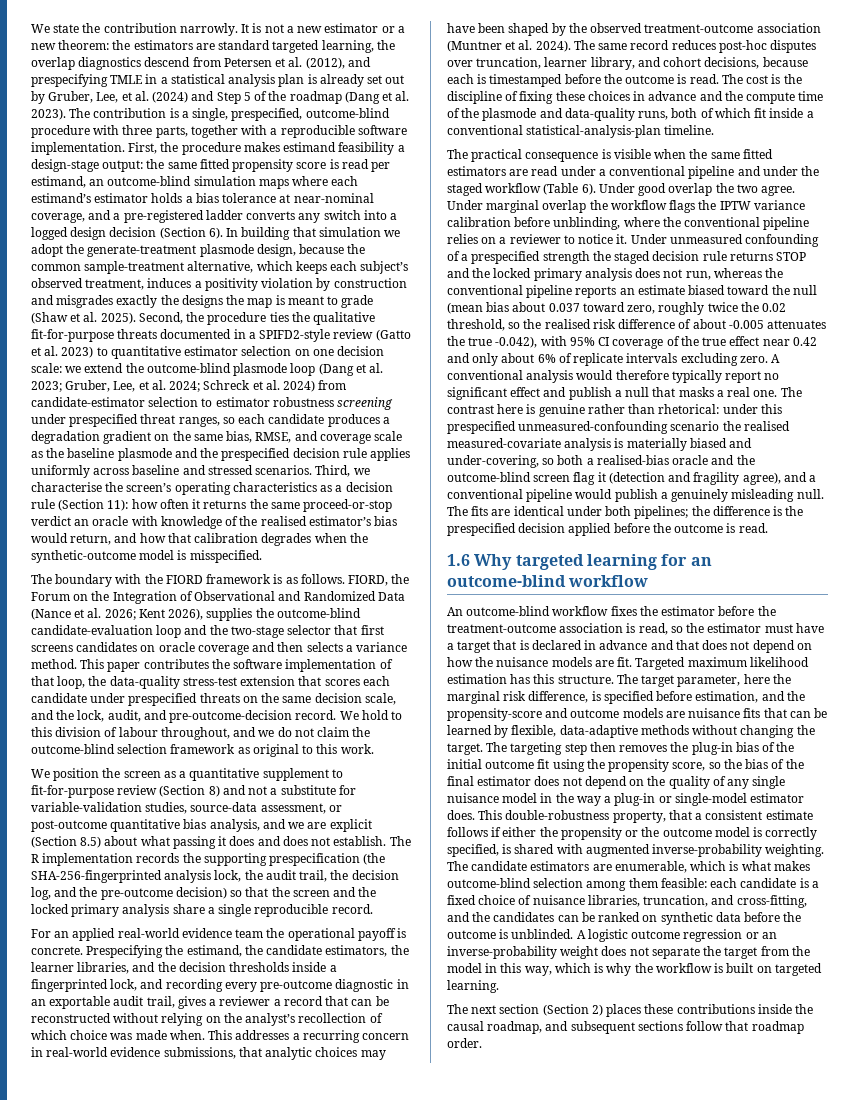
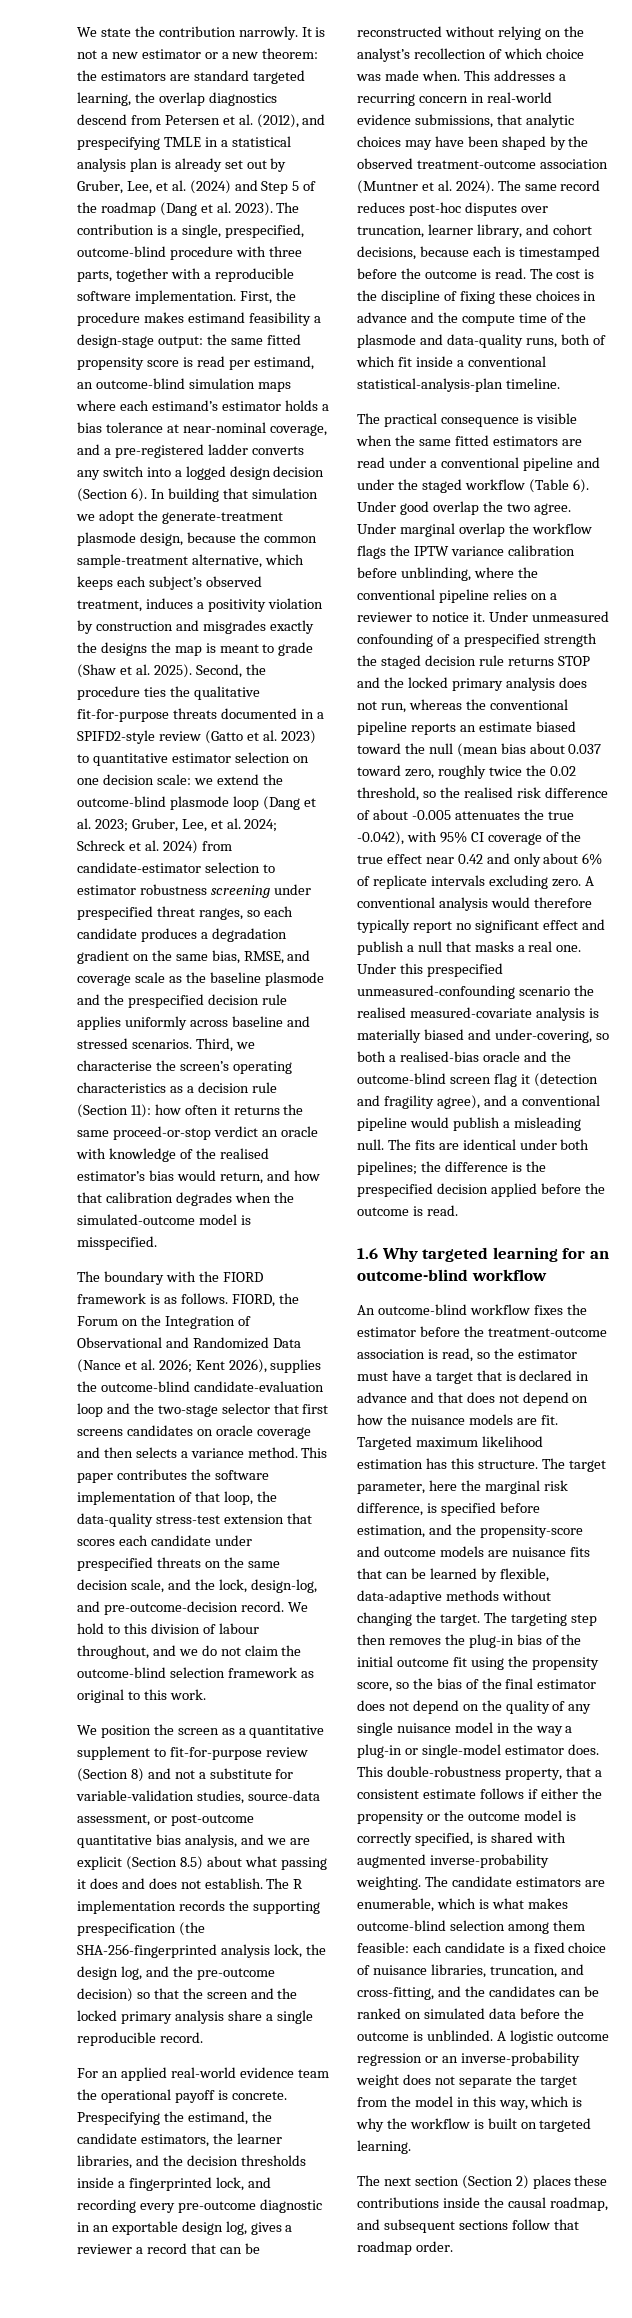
[31,550,136,563] synthetic-outcome -> [77,1214,195,1225] simulated-outcome
[107,710,141,722] audit, -> [250,1579,317,1593] design-log,
[265,870,399,882] audit trail, the decision -> [77,1966,118,1980] design
[113,996,175,1008] audit trail, -> [181,2221,247,2235] design log,
[780,387,802,397] [447,404,758,417] The contrast here is genuine rather than rhetorical: under -> [357,963,396,974] Under
[671,489,729,502] genuinely -> (510, 1124) none
[660,912,713,925] synthetic -> [423,2008,485,2019] simulated

